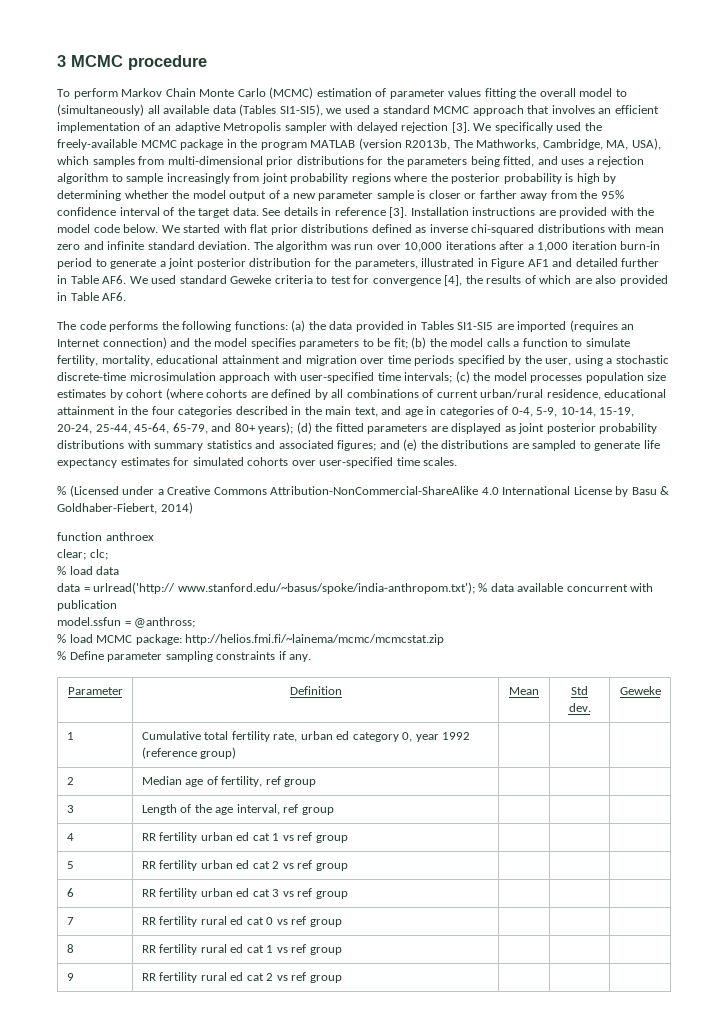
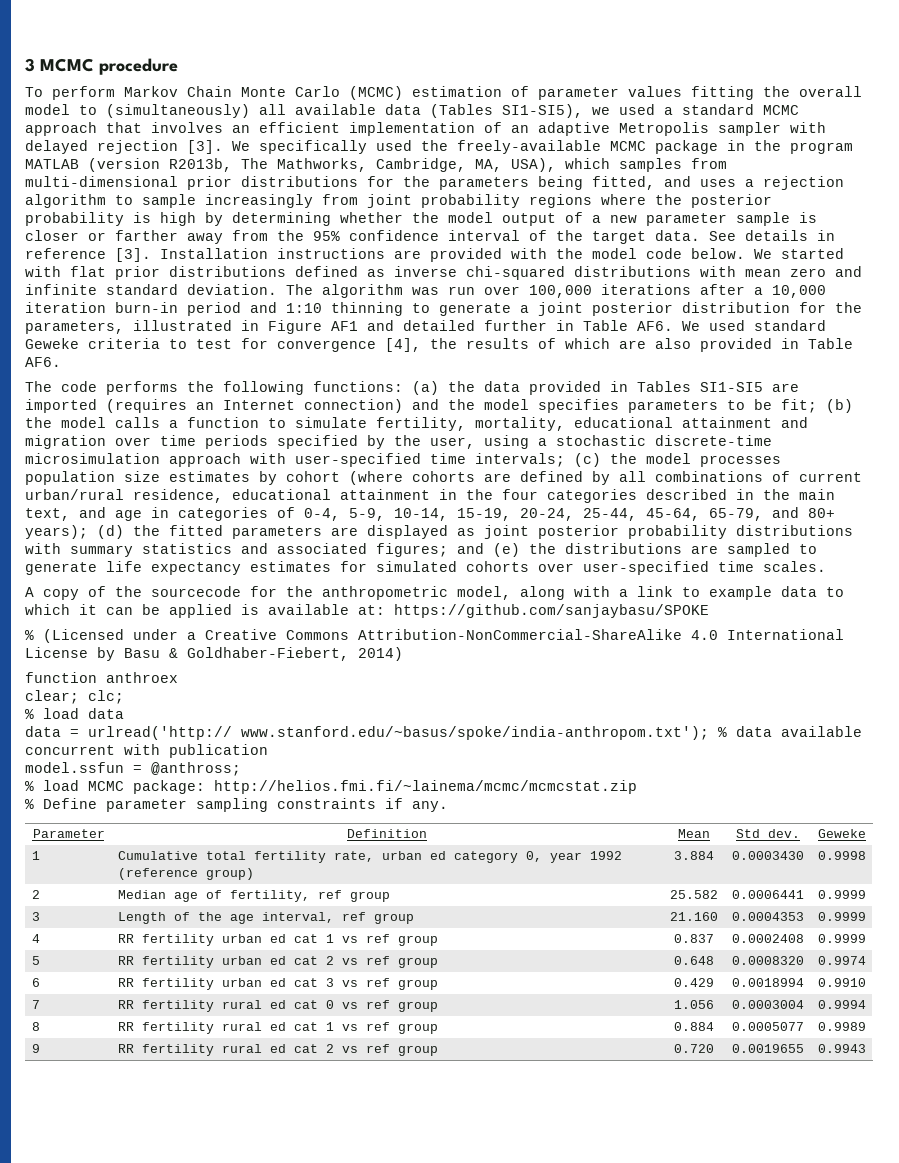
[404,242,443,252] 10,000 -> [529,285,592,298] 100,000
[537,242,569,252] 1,000 -> [772,285,826,298] 10,000
(92, 263) none -> [250,302,403,316] and 1:10 thinning
(458, 461) none -> [25,586,844,600] [25,604,709,618] // A copy of the sourcecode for the anthropometric model, along with a link to example data to which it can be applied is available at: https://github.com/sanjaybasu/SPOKE
(237, 753) | | -> [673,851,714,860] [731,851,804,860] [817,851,866,860] 3.884 | 0.0003430 | 0.9998
(317, 783) | | -> [669,890,718,899] [731,890,804,899] [817,890,866,899] 25.582 | 0.0006441 | 0.9999
(334, 811) | | -> [669,912,718,921] [731,912,804,921] [817,912,866,921] 21.160 | 0.0004353 | 0.9999
(348, 839) | | -> [673,934,714,943] [731,934,804,943] [817,934,866,943] 0.837 | 0.0002408 | 0.9999
(348, 867) | | -> [673,956,714,965] [731,956,804,965] [817,956,866,965] 0.648 | 0.0008320 | 0.9974
(348, 895) | | -> [673,978,714,987] [731,978,804,987] [817,978,866,987] 0.429 | 0.0018994 | 0.9910
(342, 923) | | -> [673,1000,714,1009] [731,1000,804,1009] [817,1000,866,1009] 1.056 | 0.0003004 | 0.9994
(342, 951) | | -> [673,1022,714,1031] [731,1022,804,1031] [817,1022,866,1031] 0.884 | 0.0005077 | 0.9989
(342, 979) | | -> [673,1044,714,1053] [731,1044,804,1053] [817,1044,866,1053] 0.720 | 0.0019655 | 0.9943

